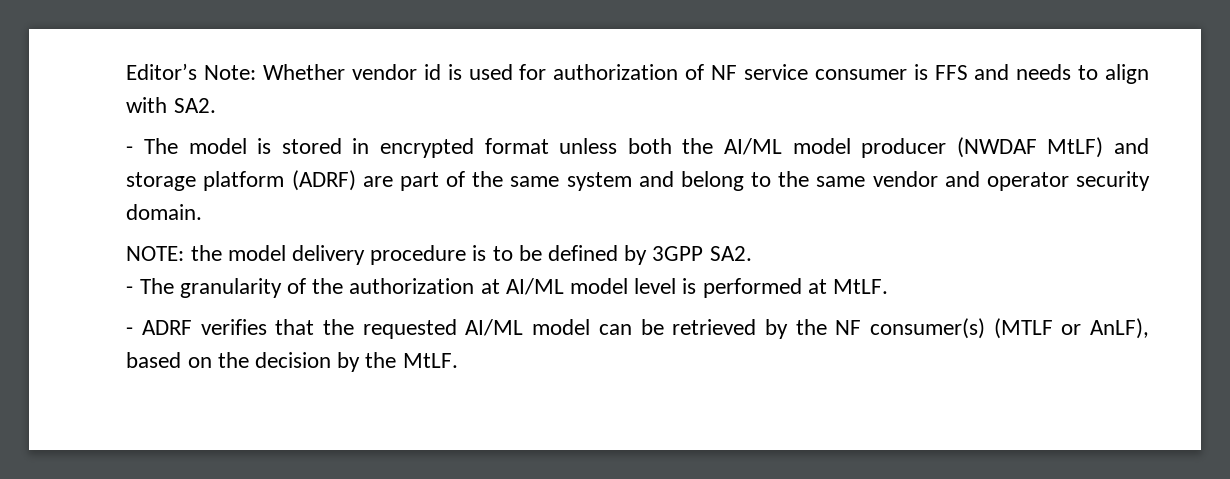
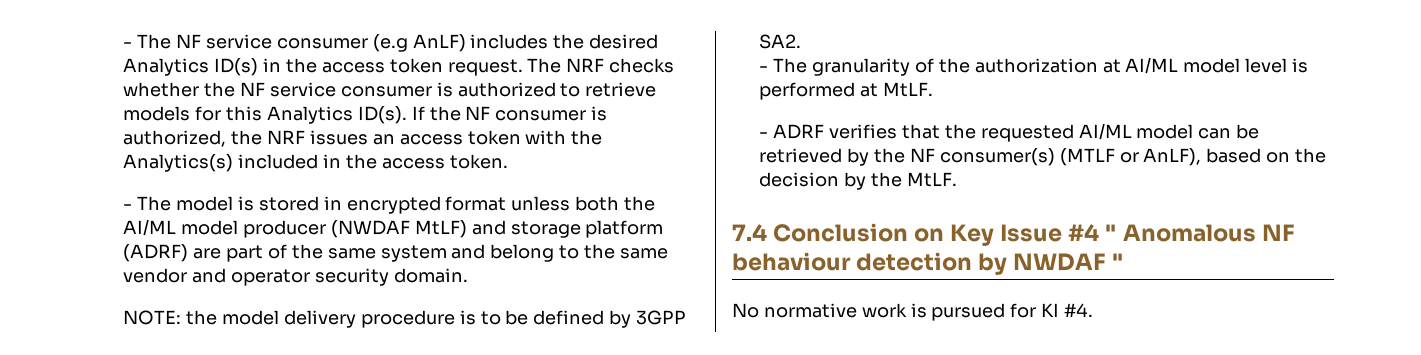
[126,63,1149,84] [126,97,216,113] Editor’s Note: Whether vendor id is used for authorization of NF service consumer is FFS and needs to align with SA2. -> [123,34,659,52] [123,58,675,76] [123,82,657,97] [123,106,608,124] [123,130,603,147] [123,154,508,172] - The NF service consumer (e.g AnLF) includes the desired Analytics ID(s) in the access token request. The NRF checks whether the NF service consumer is authorized to retrieve models for this Analytics ID(s). If the NF consumer is authorized, the NRF issues an access token with the Analytics(s) included in the access token.
(458, 360) none -> [732,223,1295,246] [732,252,1124,275] [732,303,1094,321] // 7.4 Conclusion on Key Issue #4 " Anomalous NF behaviour detection by NWDAF " // No normative work is pursued for KI #4.

